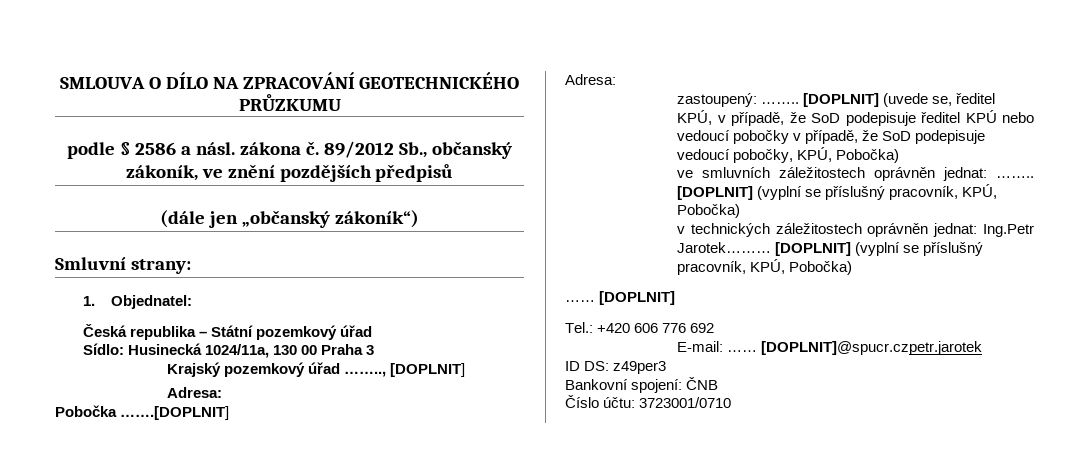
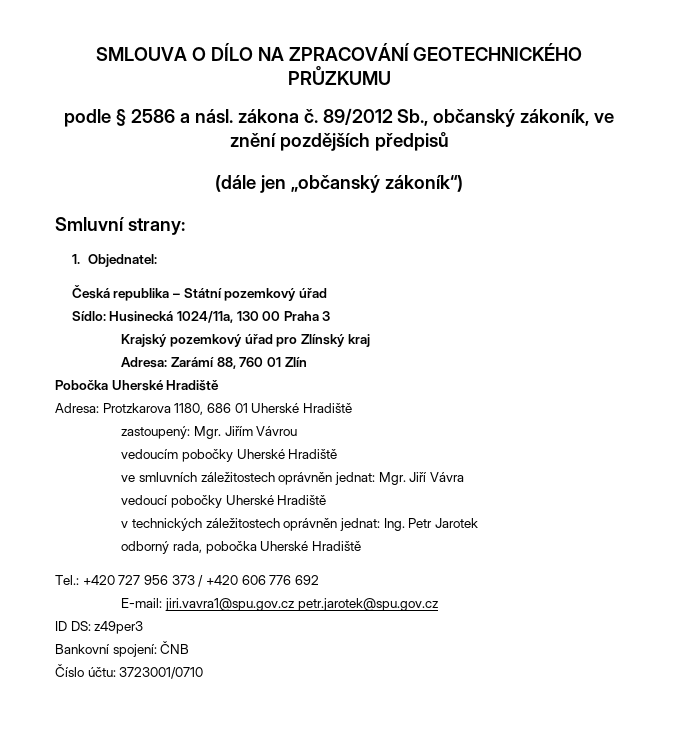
[344,363,466,377] [167,387,223,398] …….., [DOPLNIT] // Adresa: -> [276,334,370,347] [121,357,307,369] pro Zlínský kraj // Adresa: Zarámí 88, 760 01 Zlín
[120,406,230,420] [565,74,616,85] [677,93,996,107] [677,110,1034,126] [677,130,986,144] [677,147,900,163] …….[DOPLNIT] // Adresa: // zastoupený: …….. [DOPLNIT] (uvede se, ředitel KPÚ, v případě, že SoD podepisuje ředitel KPÚ nebo vedoucí pobočky v případě, že SoD podepisuje vedoucí pobočky, KPÚ, Pobočka) -> [111,380,220,391] [55,403,352,415] [121,426,298,439] [121,449,338,462] Uherské Hradiště // Adresa: Protzkarova 1180, 686 01 Uherské Hradiště // zastoupený: Mgr. Jiřím Vávrou // vedoucím pobočky Uherské Hradiště
[996,176,1034,178] [677,184,998,200] [677,204,741,218] …….. [DOPLNIT] (vyplní se příslušný pracovník, KPÚ, Pobočka) -> [378,472,464,485] [121,495,327,508] Mgr. Jiří Vávra // vedoucí pobočky Uherské Hradiště
[983,224,1034,237] [677,242,984,256] [677,259,853,275] [565,291,676,305] [565,322,593,333] Ing.Petr Jarotek……… [DOPLNIT] (vyplní se příslušný pracovník, KPÚ, Pobočka) // …… [DOPLNIT] // Tel.: -> [383,518,478,531] [121,541,361,554] [55,575,204,587] Ing. Petr Jarotek // odborný rada, pobočka Uherské Hradiště // Tel.: +420 727 956 373 /
[727,341,983,355] …… [DOPLNIT]@spucr.czpetr.jarotek -> [164,598,438,611] jiri.vavra1@spu.gov.cz petr.jarotek@spu.gov.cz

